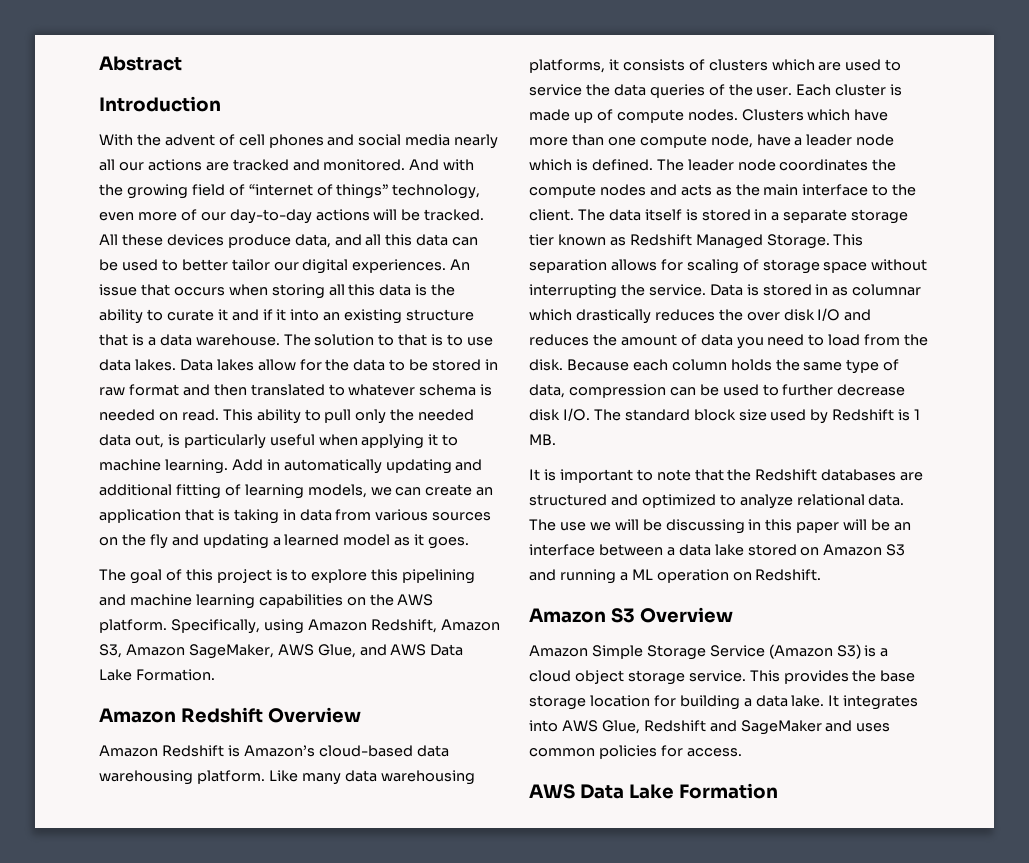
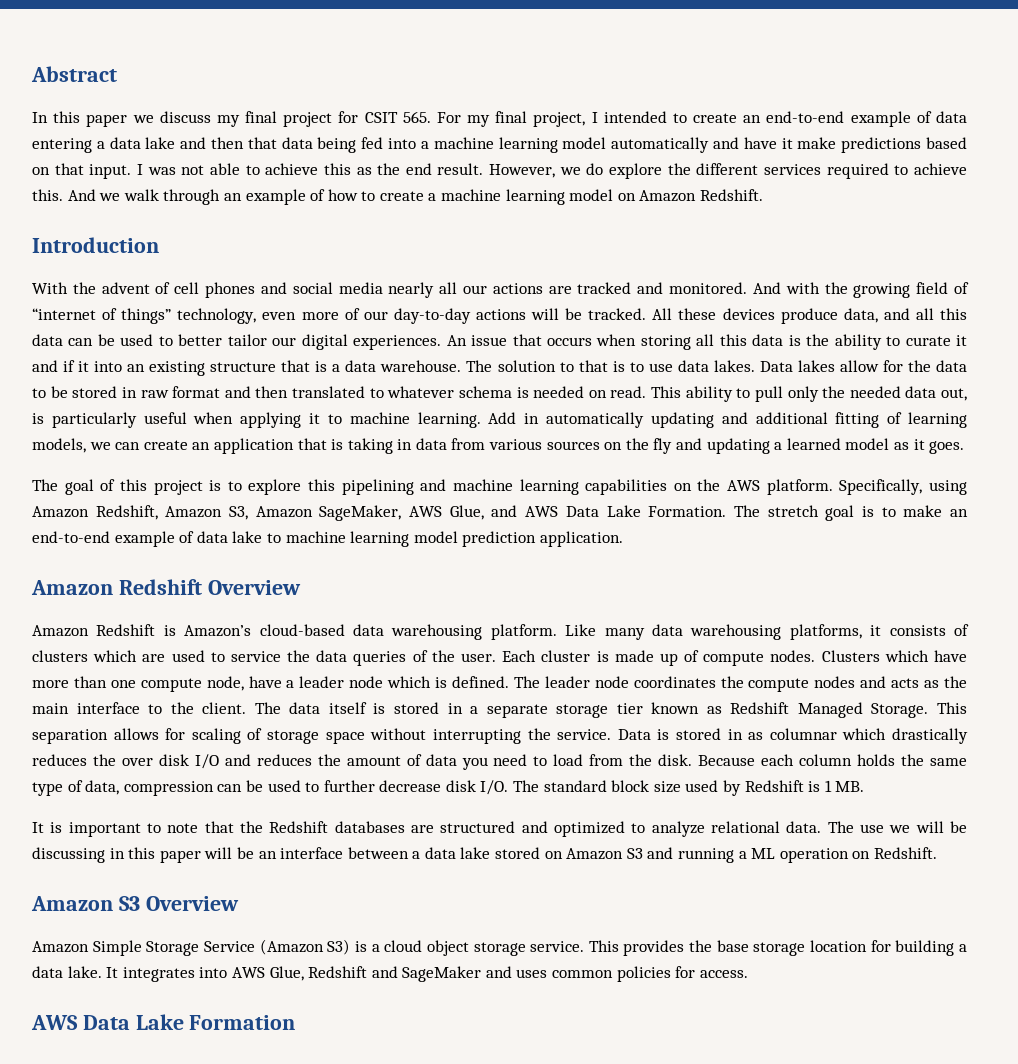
(182, 63) none -> [32,111,967,127] [32,137,968,153] [32,163,968,179] [32,189,764,205] // In this paper we discuss my final project for CSIT 565. For my final project, I intended to create an end-to-end example of data entering a data lake and then that data being fed into a machine learning model automatically and have it make predictions based on that input. I was not able to achieve this as the end result. However, we do explore the different services required to achieve this. And we walk through an example of how to create a machine learning model on Amazon Redshift.
(215, 675) none -> [733,505,969,521] [32,531,623,547] The stretch goal is to make an end-to-end example of data lake to machine learning model prediction application.

